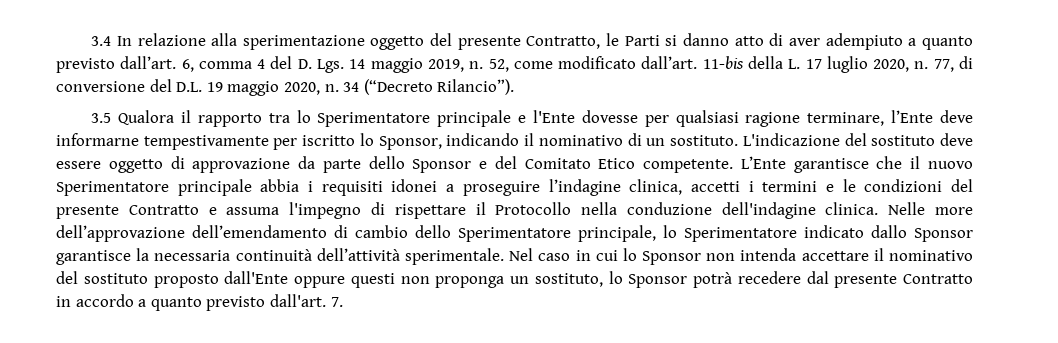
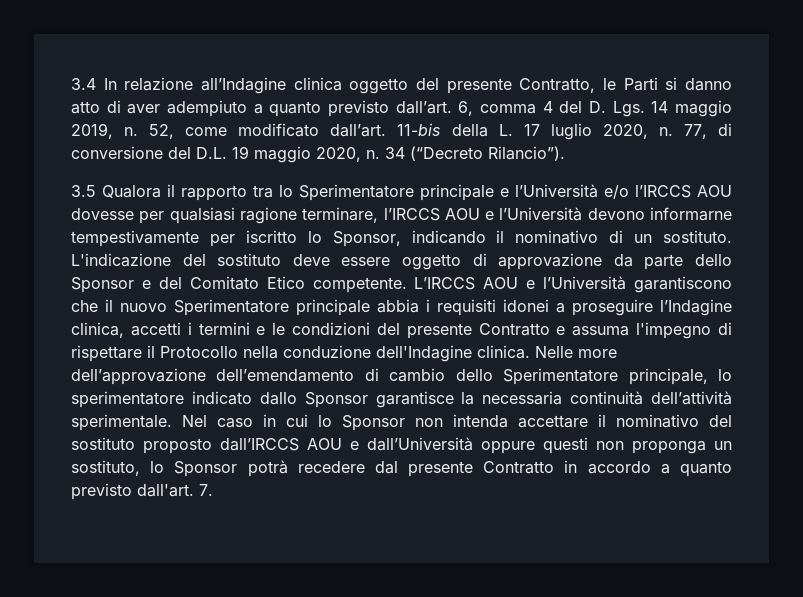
[211,33,365,50] alla sperimentazione -> [201,77,342,94] all’Indagine clinica
[532,110,575,123] l'Ente -> [515,184,732,199] l’Università e/o l’IRCCS AOU
[891,110,973,123] l’Ente deve -> [383,207,645,221] l’IRCCS AOU e l’Università devono
[740,156,869,173] L’Ente garantisce -> [414,276,732,293] L’IRCCS AOU e l’Università garantiscono
[548,179,621,196] l’indagine -> [660,299,732,316] l’Indagine
[721,202,816,219] dell'indagine -> [376,345,472,362] dell'Indagine
[684,227,797,242] Sperimentatore -> [71,391,184,408] sperimentatore
[224,271,289,284] dall'Ente -> [220,437,473,451] dall’IRCCS AOU e dall’Università

